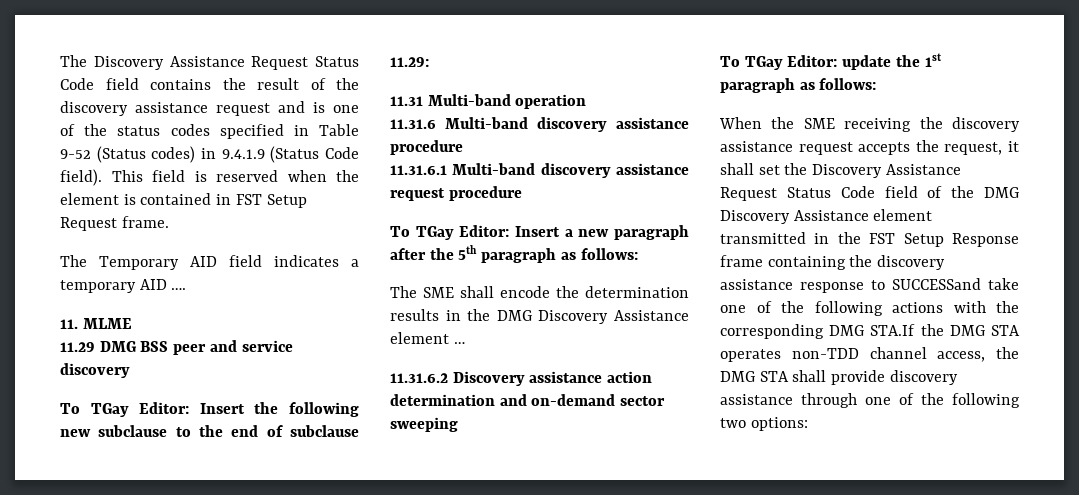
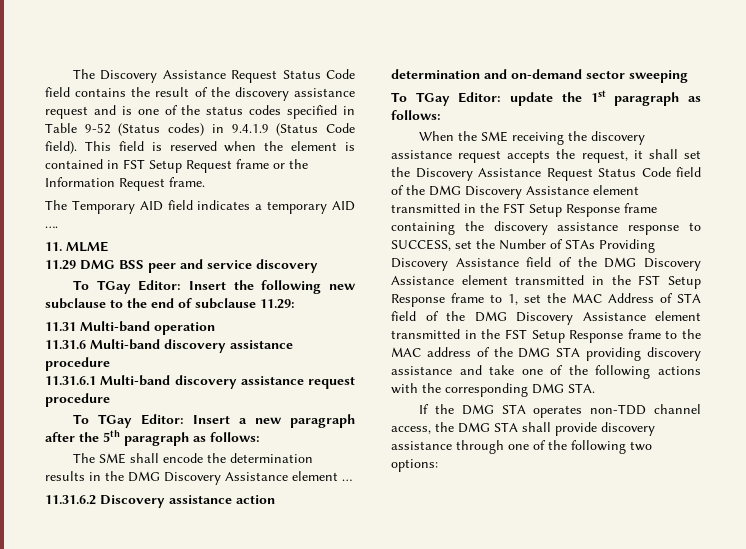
(117, 224) none -> [236,159,308,169] [45,177,165,191] frame or the Information Request
[892,278,981,290] SUCCESSand -> [391,239,655,253] [391,257,701,271] [391,275,701,289] [391,293,701,307] [391,311,701,325] [391,329,701,343] [391,347,701,361] [391,365,482,375] SUCCESS, set the Number of STAs Providing Discovery Assistance field of the DMG Discovery Assistance element transmitted in the FST Setup Response frame to 1, set the MAC Address of STA field of the DMG Discovery Assistance element transmitted in the FST Setup Response frame to the MAC address of the DMG STA providing discovery assistance and
[870,324,916,336] STA.If -> [568,383,595,393] [419,404,430,414] STA. // If

